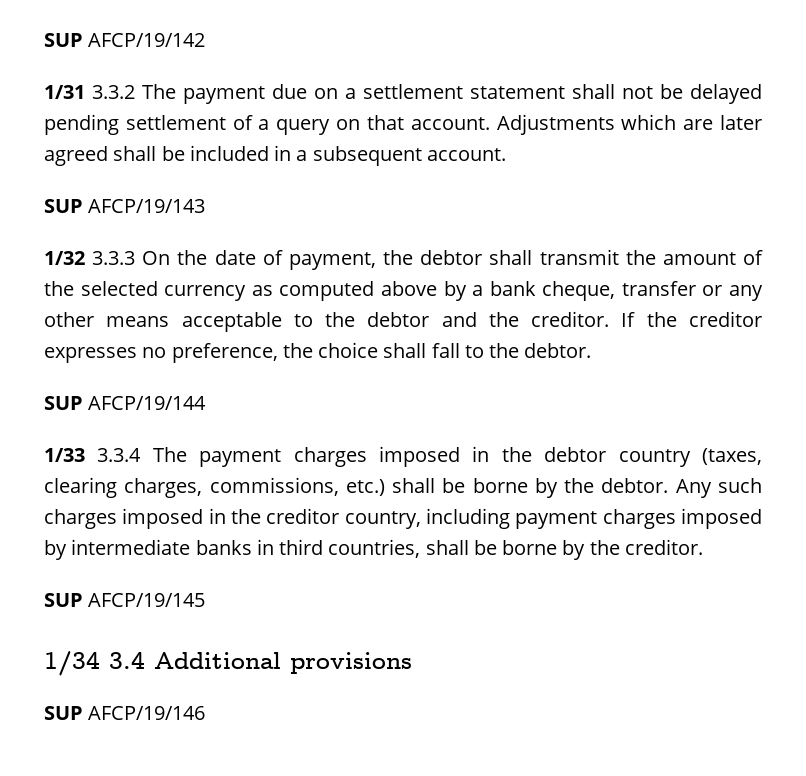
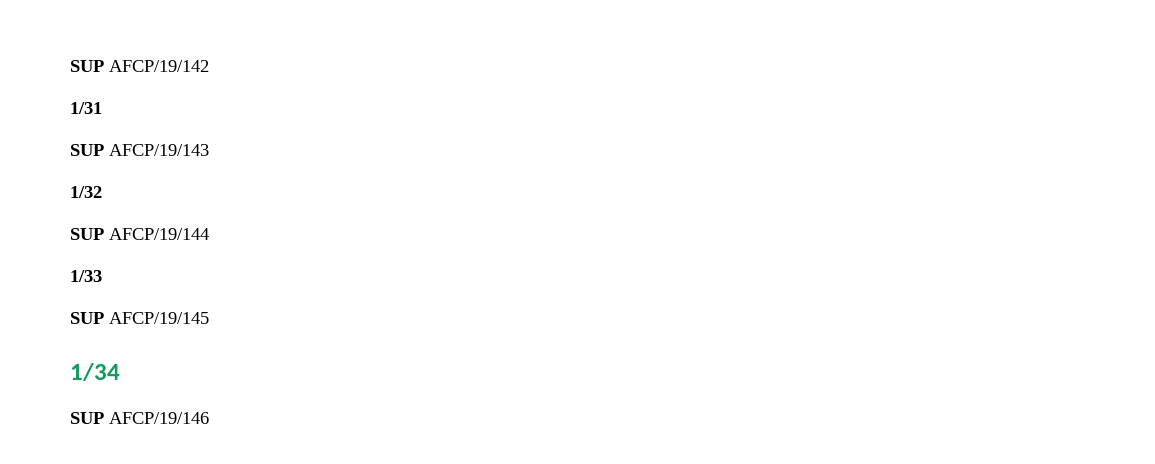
[92,84,762,104] [44,114,763,135] [44,145,506,166] [44,199,206,213] [44,249,763,270] [44,281,763,301] [44,311,762,332] [44,342,592,363] [44,396,207,410] [44,446,762,467] [44,477,762,498] [44,508,763,529] [44,539,703,560] 3.3.2 The payment due on a settlement statement shall not be delayed pending settlement of a query on that account. Adjustments which are later agreed shall be included in a subsequent account. // SUP AFCP/19/143 // 1/32 3.3.3 On the date of payment, the debtor shall transmit the amount of the selected currency as computed above by a bank cheque, transfer or any other means acceptable to the debtor and the creditor. If the creditor expresses no preference, the choice shall fall to the debtor. // SUP AFCP/19/144 // 1/33 3.3.4 The payment charges imposed in the debtor country (taxes, clearing charges, commissions, etc.) shall be borne by the debtor. Any such charges imposed in the creditor country, including payment charges imposed by intermediate banks in third countries, shall be borne by the creditor. -> [70,144,209,156] [70,186,102,198] [70,228,209,240] [70,270,102,282] // SUP AFCP/19/143 // 1/32 // SUP AFCP/19/144 // 1/33
[109,651,412,674] 3.4 Additional provisions -> (120, 372) none

